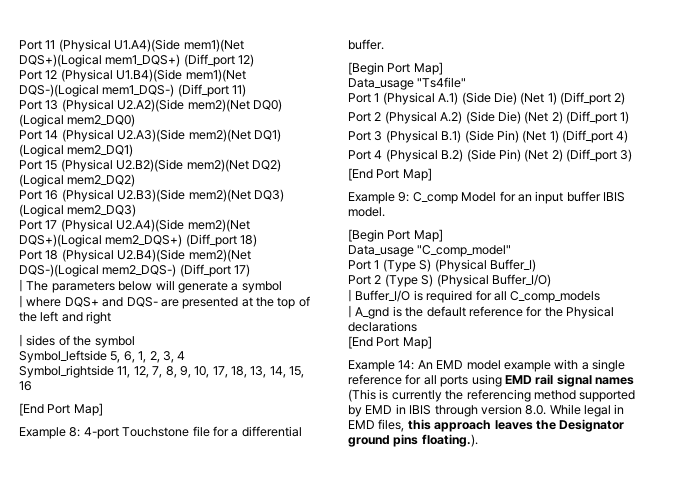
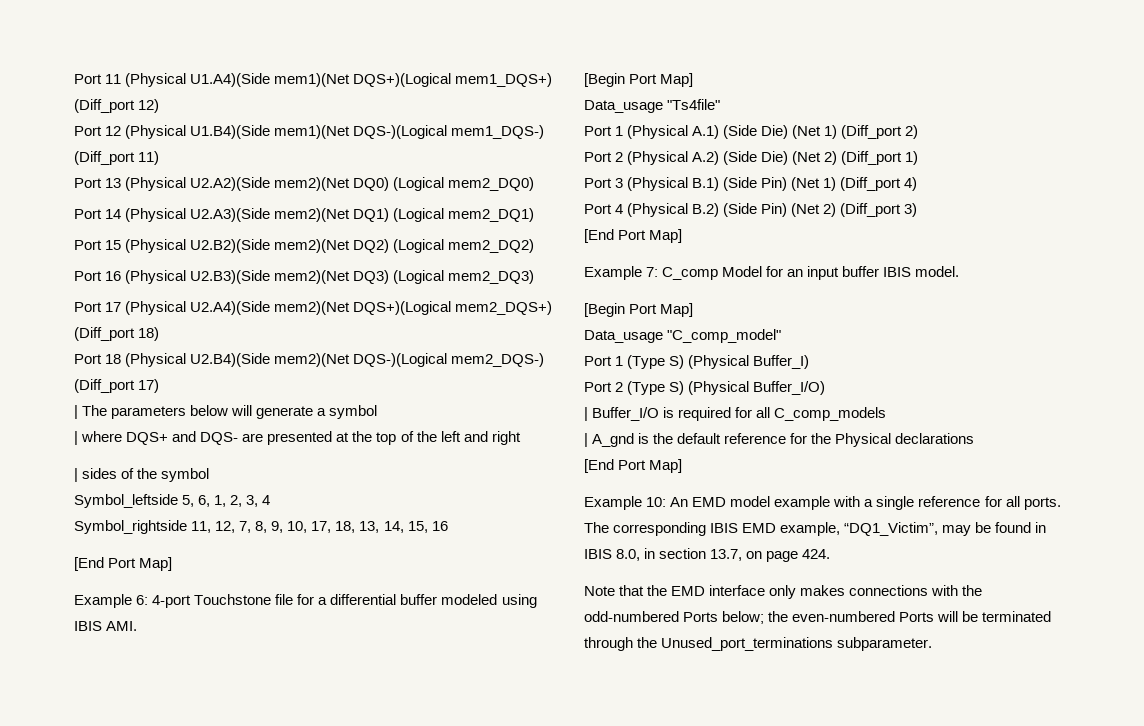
[69,427,81,437] 8: -> [136,595,149,605] 6:
[348,39,384,50] buffer. -> [400,594,537,608] [74,621,138,631] buffer modeled using IBIS AMI.
[398,192,410,202] 9: -> [646,267,659,277] 7:
[398,360,415,370] 14: -> [646,497,667,507] 10:
[440,374,634,387] [348,389,636,402] [348,404,625,417] [348,419,625,432] [348,434,478,447] ports using EMD rail signal names (This is currently the referencing method supported by EMD in IBIS through version 8.0. While legal in EMD files, this approach leaves the Designator ground pins floating.). -> [1023,497,1061,510] [584,522,1047,536] [584,548,831,562] [584,585,983,599] [584,611,1052,624] [584,637,933,651] ports. The corresponding IBIS EMD example, “DQ1_Victim”, may be found in IBIS 8.0, in section 13.7, on page 424. // Note that the EMD interface only makes connections with the odd-numbered Ports below; the even-numbered Ports will be terminated through the Unused_port_terminations subparameter.

